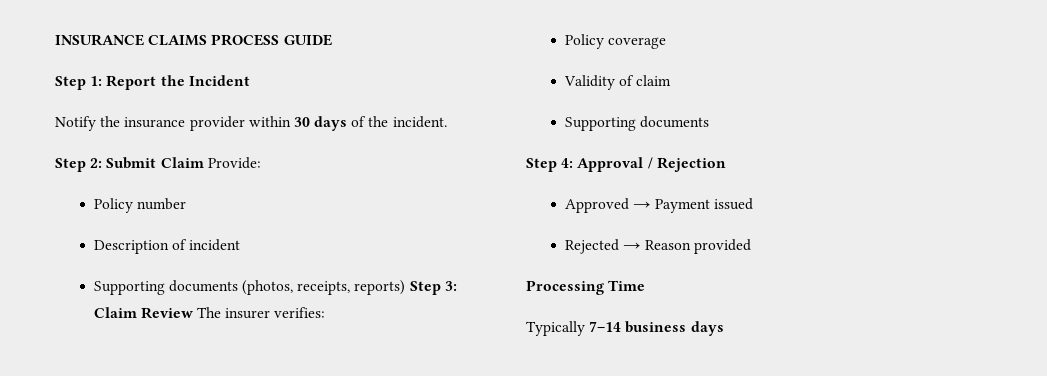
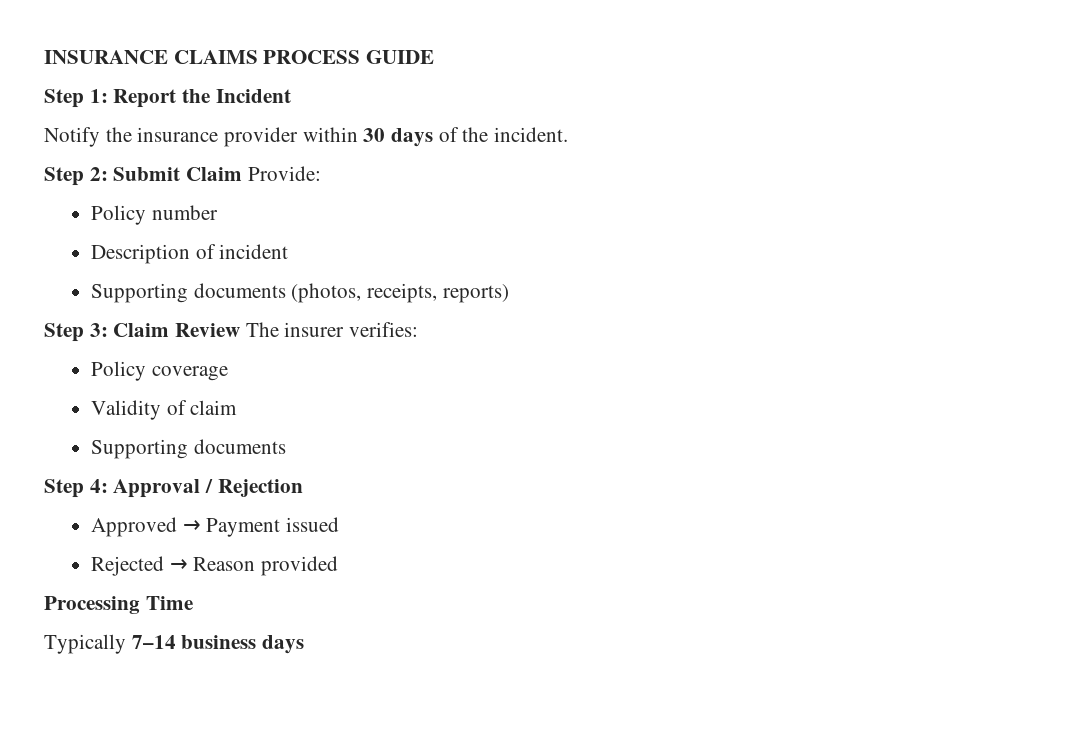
(406, 287) none -> (509, 293) //

